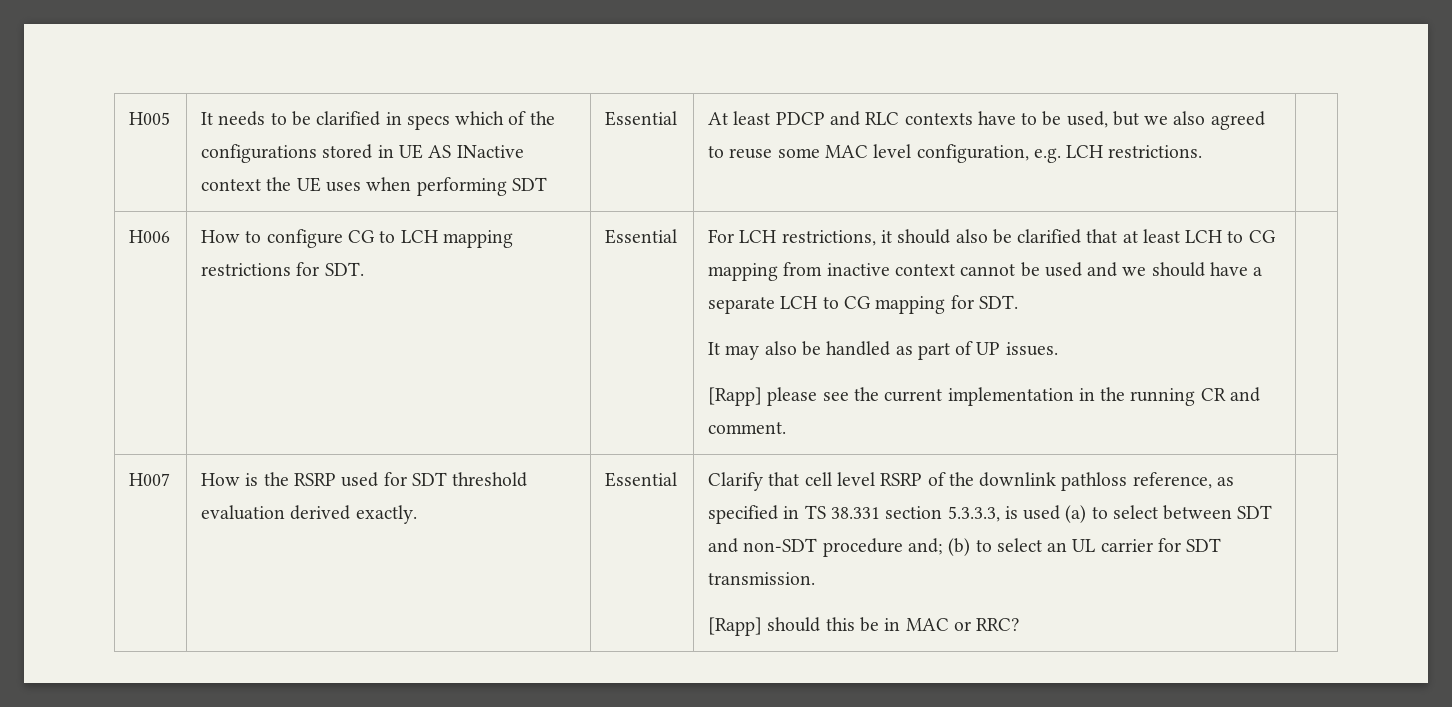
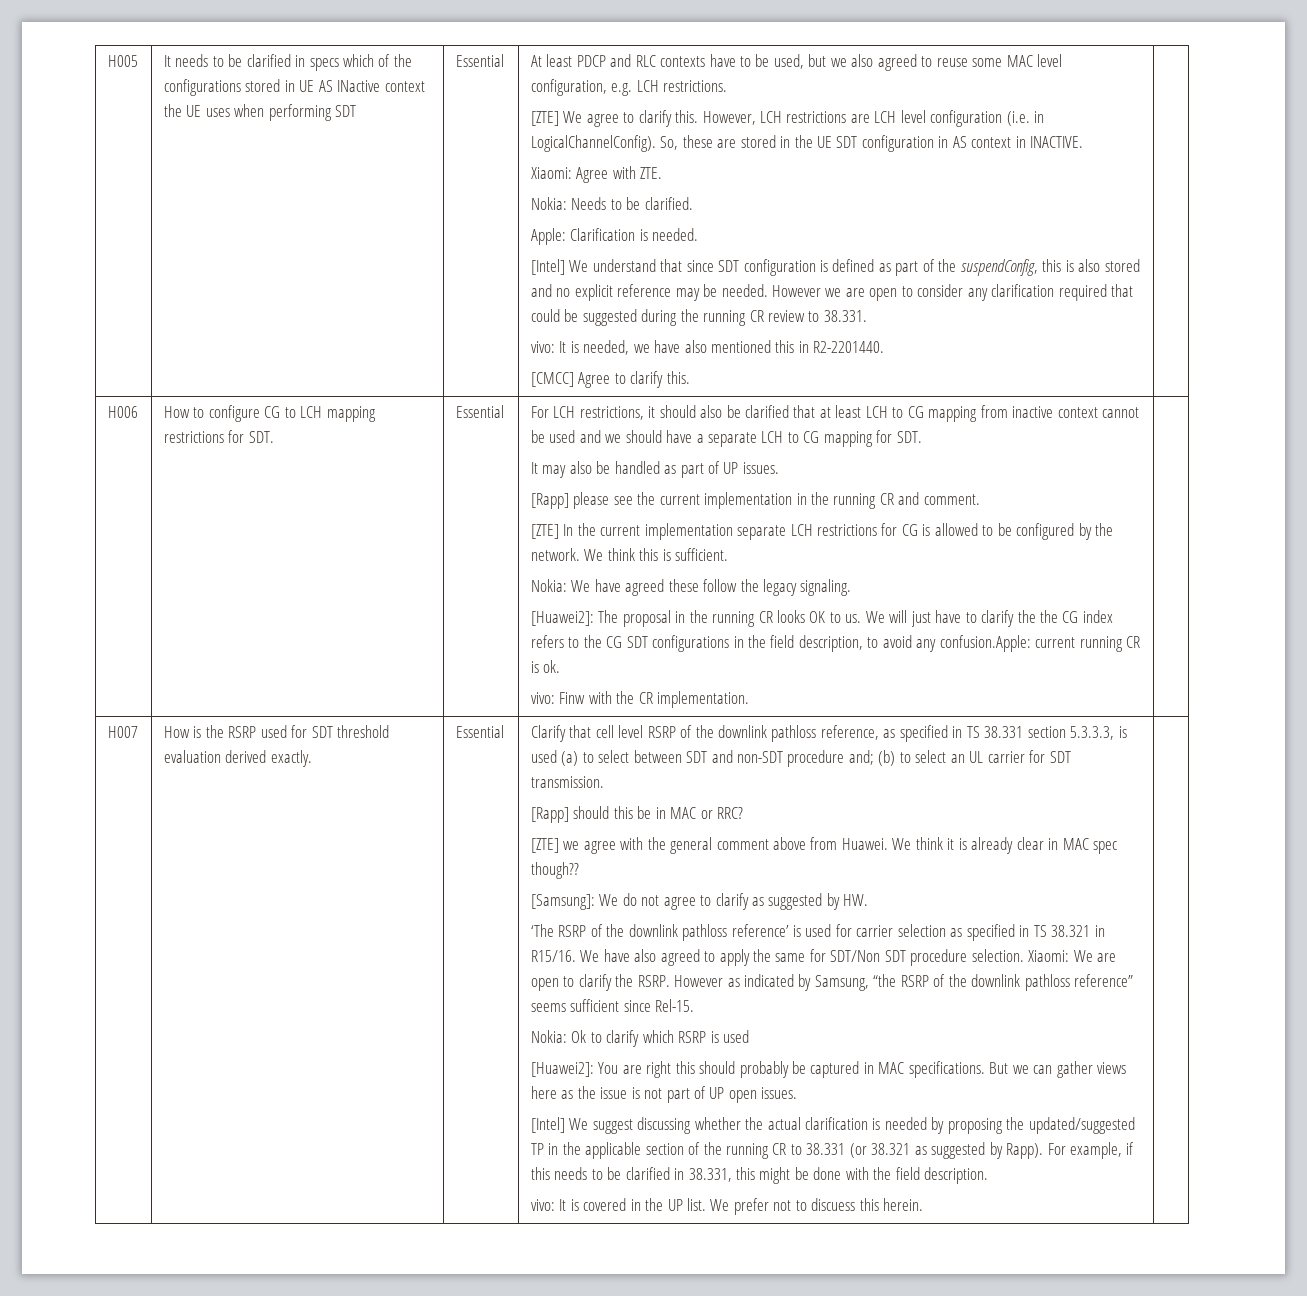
(1203, 151) none -> [530,110,1045,127] [530,135,1084,152] [530,166,663,183] [530,197,693,210] [530,228,699,245] [530,259,1140,276] [530,284,1134,301] [530,309,867,326] [530,340,885,355] [530,371,690,388] // [ZTE] We agree to clarify this. However, LCH restrictions are LCH level configuration (i.e. in LogicalChannelConfig). So, these are stored in the UE SDT configuration in AS context in INACTIVE. // Xiaomi: Agree with ZTE. // Nokia: Needs to be clarified. // Apple: Clarification is needed. // [Intel] We understand that since SDT configuration is defined as part of the suspendConfig, this is also stored and no explicit reference may be needed. However we are open to consider any clarification required that could be suggested during the running CR review to 38.331. // vivo: It is needed, we have also mentioned this in R2-2201440. // [CMCC] Agree to clarify this.
(787, 428) none -> [530,523,1114,540] [530,548,729,561] [530,579,852,596] [530,610,1113,627] [530,635,1141,652] [530,660,561,673] [530,691,750,708] // [ZTE] In the current implementation separate LCH restrictions for CG is allowed to be configured by the network. We think this is sufficient. // Nokia: We have agreed these follow the legacy signaling. // [Huawei2]: The proposal in the running CR looks OK to us. We will just have to clarify the the CG index refers to the CG SDT configurations in the field description, to avoid any confusion.Apple: current running CR is ok. // vivo: Finw with the CR implementation.
(1020, 624) none -> [530,837,1117,854] [530,862,579,879] [530,893,869,910] [530,924,1105,941] [530,949,1117,966] [530,974,1134,991] [530,999,695,1012] [530,1030,749,1047] [530,1061,1127,1078] [530,1086,798,1103] [530,1117,1135,1134] [530,1142,1135,1159] [530,1167,989,1184] [530,1198,924,1215] // [ZTE] we agree with the general comment above from Huawei. We think it is already clear in MAC spec though?? // [Samsung]: We do not agree to clarify as suggested by HW. // ‘The RSRP of the downlink pathloss reference’ is used for carrier selection as specified in TS 38.321 in R15/16. We have also agreed to apply the same for SDT/Non SDT procedure selection. Xiaomi: We are open to clarify the RSRP. However as indicated by Samsung, “the RSRP of the downlink pathloss reference” seems sufficient since Rel-15. // Nokia: Ok to clarify which RSRP is used // [Huawei2]: You are right this should probably be captured in MAC specifications. But we can gather views here as the issue is not part of UP open issues. // [Intel] We suggest discussing whether the actual clarification is needed by proposing the updated/suggested TP in the applicable section of the running CR to 38.331 (or 38.321 as suggested by Rapp). For example, if this needs to be clarified in 38.331, this might be done with the field description. // vivo: It is covered in the UP list. We prefer not to discuess this herein.

